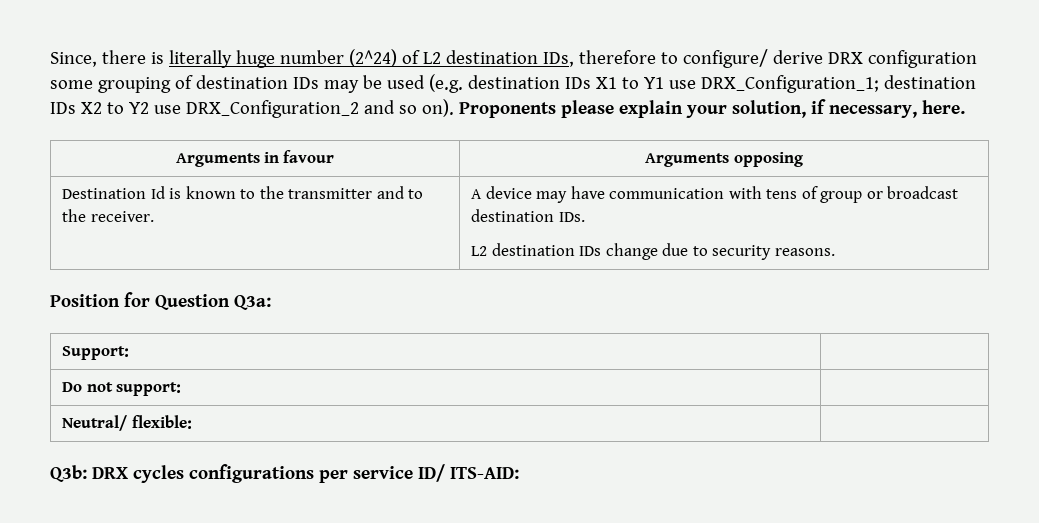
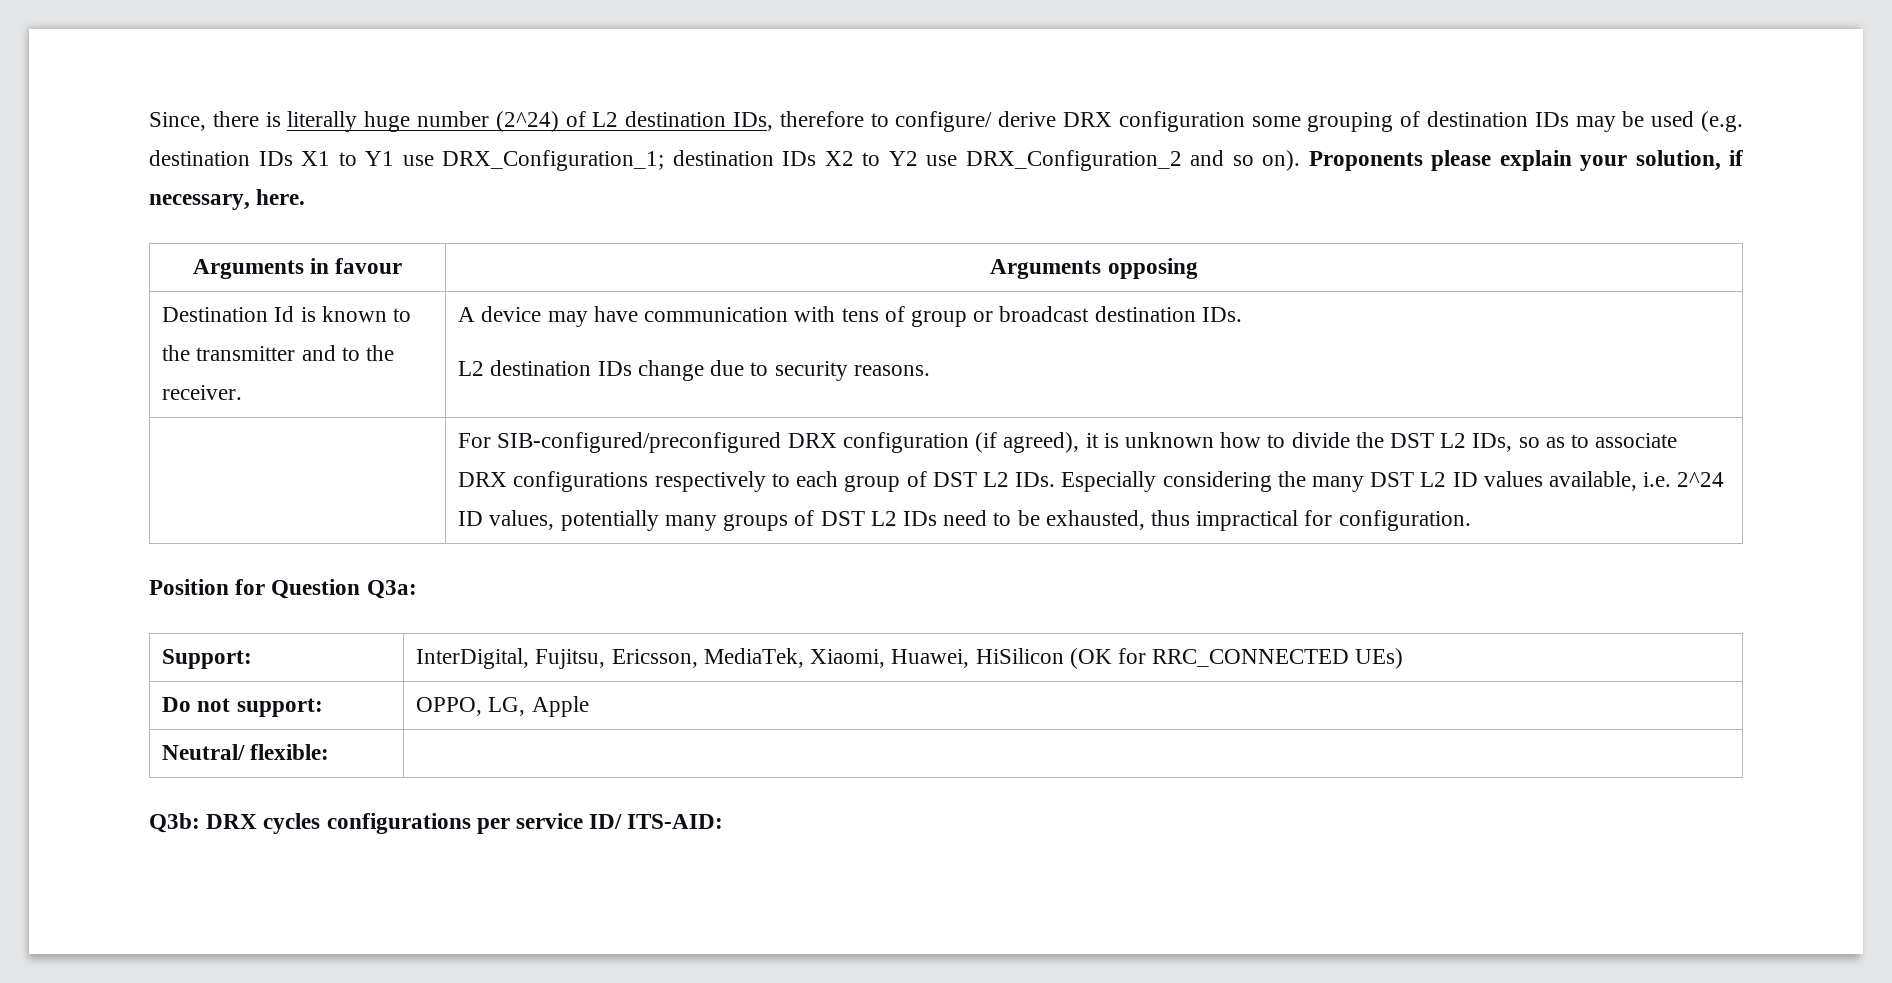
(835, 252) none -> [458,432,1678,453] [458,471,1725,492] [458,510,1471,531] // | For SIB-configured/preconfigured DRX configuration (if agreed), it is unknown how to divide the DST L2 IDs, so as to associate DRX configurations respectively to each group of DST L2 IDs. Especially considering the many DST L2 ID values available, i.e. 2^24 ID values, potentially many groups of DST L2 IDs need to be exhausted, thus impractical for configuration.
(130, 353) none -> [416,648,1404,669] InterDigital, Fujitsu, Ericsson, MediaTek, Xiaomi, Huawei, HiSilicon (OK for RRC_CONNECTED UEs)
(182, 389) none -> [416,696,589,717] OPPO, LG, Apple

